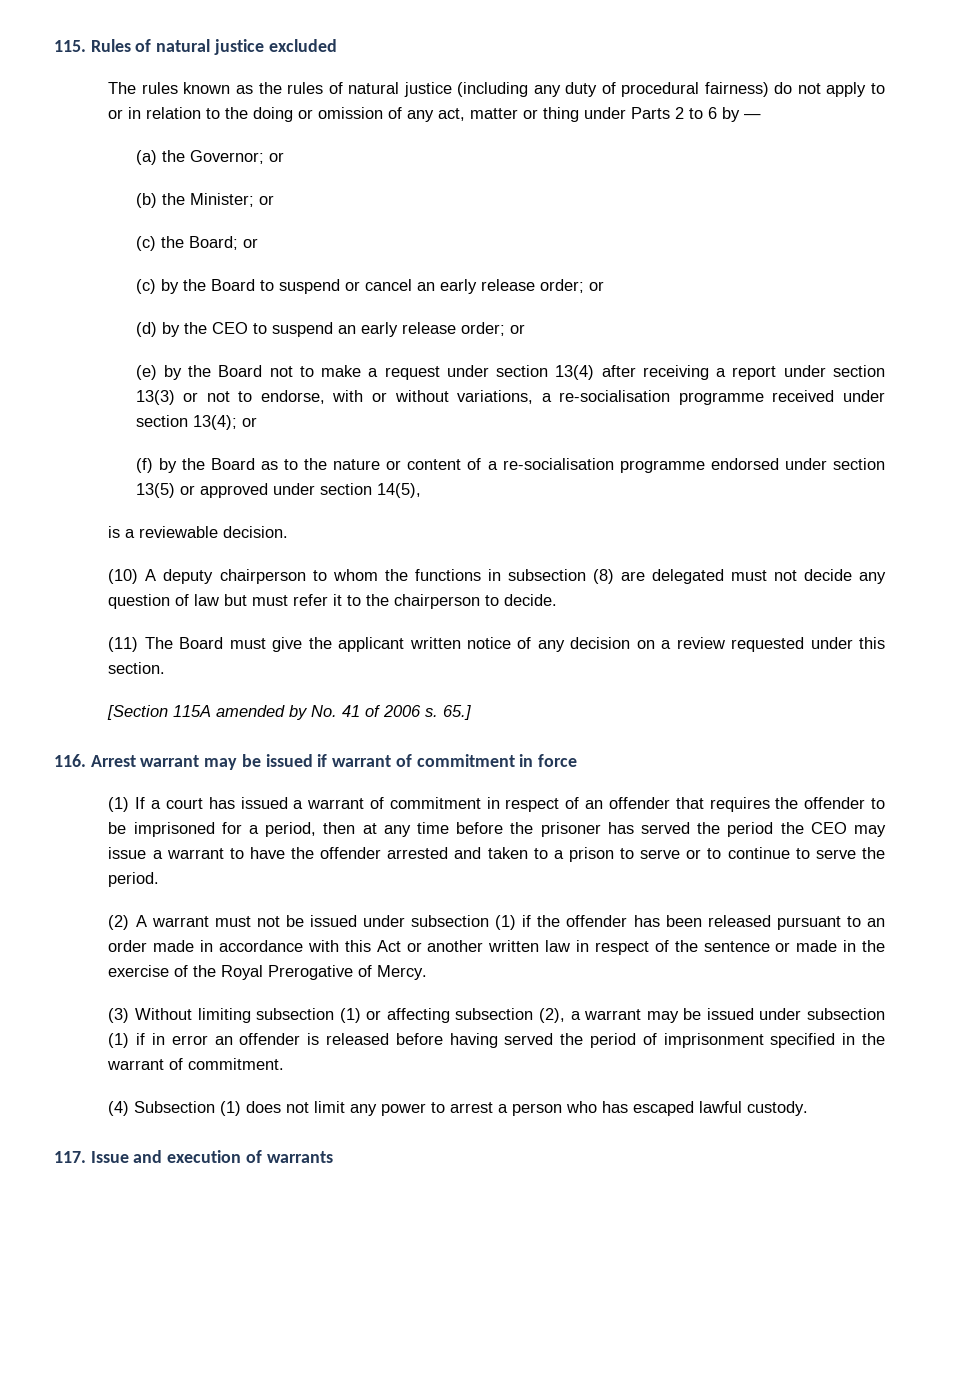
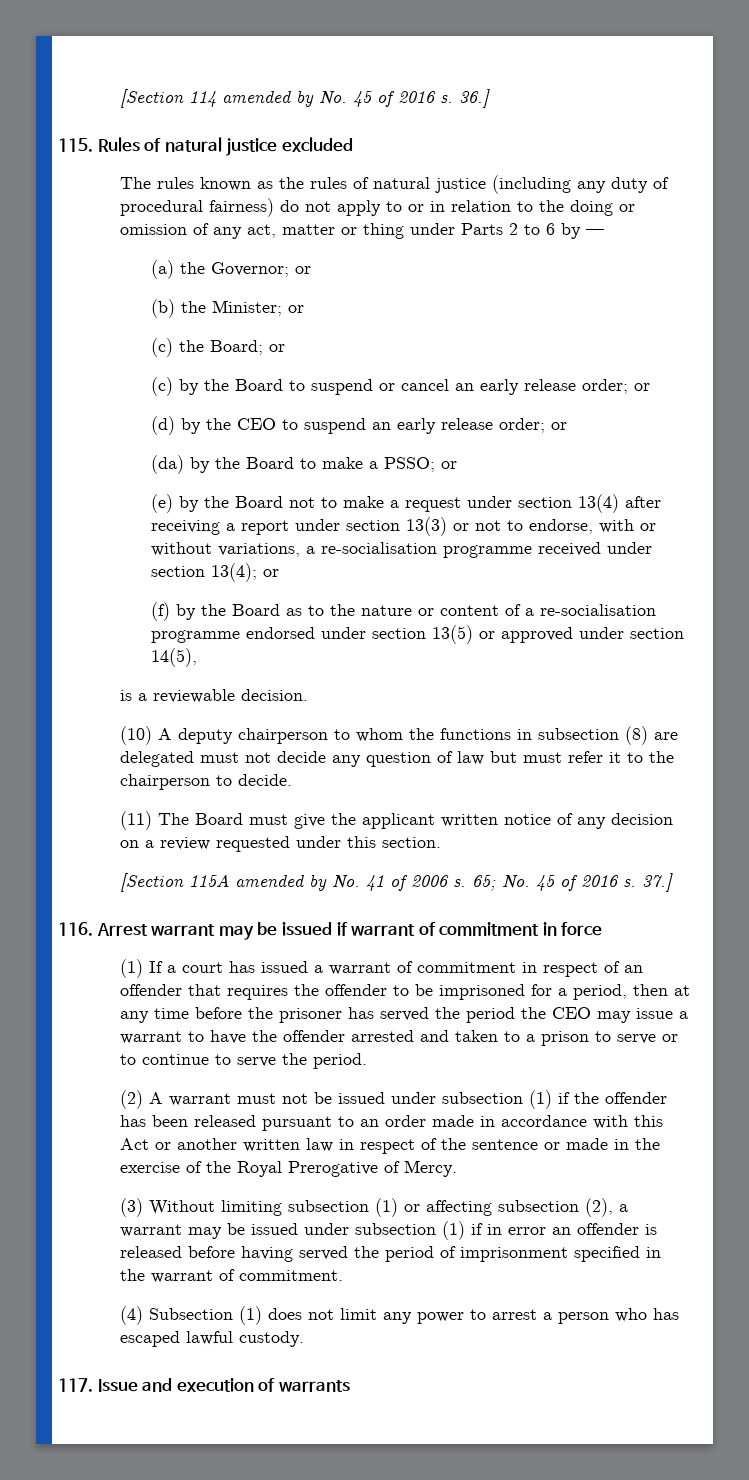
(54, 46) none -> [119,89,490,108] [Section 114 amended by No. 45 of 2016 s. 36.] //
(525, 329) none -> [150,455,457,474] // (da) by the Board to make a PSSO; or
[443,705,472,720] 65.] -> [471,873,673,892] 65; No. 45 of 2016 s. 37.]

